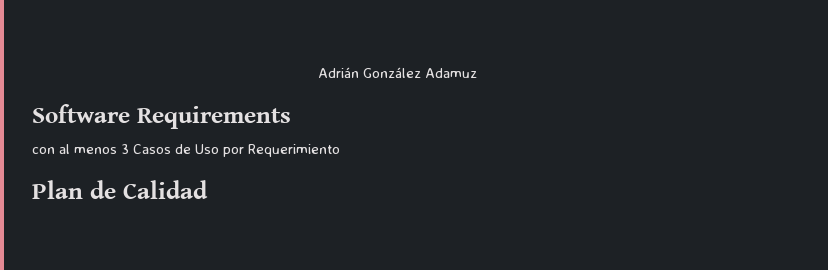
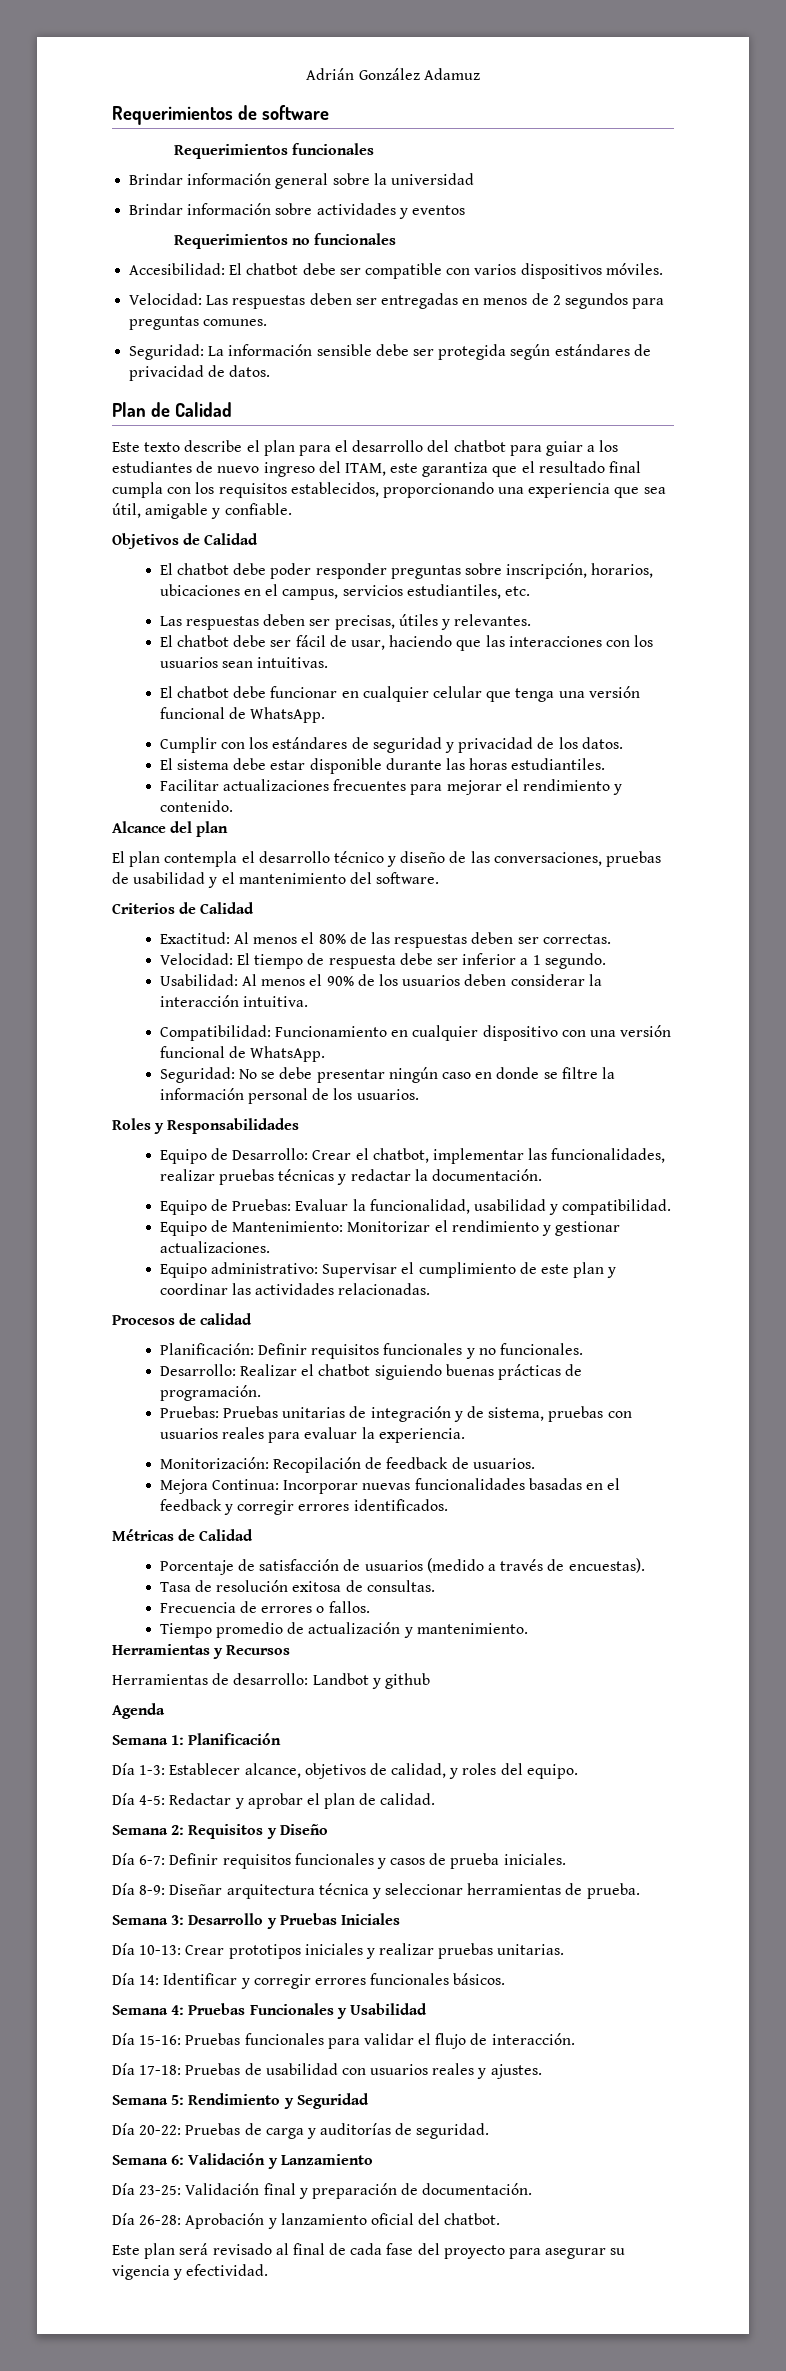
[32,104,291,129] [32,144,340,157] [32,180,208,199] Software Requirements // con al menos 3 Casos de Uso por Requerimiento // Plan de Calidad -> [112,105,329,125] [173,143,374,159] [129,173,474,189] [129,203,465,219] [173,233,396,249] [129,263,663,279] [129,293,665,309] [129,316,268,330] [129,344,651,360] [129,365,271,381] [112,402,232,417] [112,440,619,456] [112,461,642,477] [112,482,666,498] [112,503,292,519] [112,533,259,549] [159,563,654,579] [159,584,530,600] [159,614,532,630] [159,635,654,651] [159,657,329,668] [159,686,640,702] [159,707,326,723] [159,737,623,753] [159,758,606,774] [159,779,623,795] [159,800,233,812] [112,821,229,837] [112,851,662,867] [112,872,440,888] [112,902,255,914] [159,932,611,948] [159,953,606,969] [159,974,602,986] [159,995,309,1007] [159,1025,672,1041] [159,1046,326,1062] [159,1067,615,1083] [159,1088,419,1104] [112,1118,300,1134] [159,1148,666,1164] [159,1169,542,1185] [159,1199,672,1215] [159,1220,621,1236] [159,1241,270,1253] [159,1262,617,1278] [159,1283,431,1295] [112,1313,253,1325] [159,1343,583,1359] [159,1364,583,1380] [159,1385,261,1401] [159,1406,632,1422] [159,1427,465,1443] [159,1457,535,1473] [159,1478,621,1494] [159,1499,448,1515] [112,1529,254,1541] [159,1558,645,1575] [159,1580,435,1592] [159,1601,370,1613] [159,1622,528,1638] [112,1644,291,1659] [112,1673,430,1689] [112,1703,165,1719] [112,1733,282,1745] [112,1763,578,1779] [112,1793,436,1809] [112,1824,328,1839] [112,1853,566,1869] [112,1883,640,1899] [112,1913,400,1929] [112,1943,565,1959] [112,1973,506,1989] [112,2003,427,2019] [112,2033,575,2049] [112,2063,542,2079] [112,2093,369,2109] [112,2123,490,2139] [112,2153,373,2169] [112,2183,533,2199] [112,2213,501,2229] [112,2243,626,2259] [112,2264,269,2280] Requerimientos de software // Requerimientos funcionales // Brindar información general sobre la universidad // Brindar información sobre actividades y eventos // Requerimientos no funcionales // Accesibilidad: El chatbot debe ser compatible con varios dispositivos móviles. // Velocidad: Las respuestas deben ser entregadas en menos de 2 segundos para preguntas comunes. // Seguridad: La información sensible debe ser protegida según estándares de privacidad de datos. // Plan de Calidad // Este texto describe el plan para el desarrollo del chatbot para guiar a los estudiantes de nuevo ingreso del ITAM, este garantiza que el resultado final cumpla con los requisitos establecidos, proporcionando una experiencia que sea útil, amigable y confiable. // Objetivos de Calidad // El chatbot debe poder responder preguntas sobre inscripción, horarios, ubicaciones en el campus, servicios estudiantiles, etc. // Las respuestas deben ser precisas, útiles y relevantes. // El chatbot debe ser fácil de usar, haciendo que las interacciones con los usuarios sean intuitivas. // El chatbot debe funcionar en cualquier celular que tenga una versión funcional de WhatsApp. // Cumplir con los estándares de seguridad y privacidad de los datos. // El sistema debe estar disponible durante las horas estudiantiles. // Facilitar actualizaciones frecuentes para mejorar el rendimiento y contenido. // Alcance del plan // El plan contempla el desarrollo técnico y diseño de las conversaciones, pruebas de usabilidad y el mantenimiento del software. // Criterios de Calidad // Exactitud: Al menos el 80% de las respuestas deben ser correctas. // Velocidad: El tiempo de respuesta debe ser inferior a 1 segundo. // Usabilidad: Al menos el 90% de los usuarios deben considerar la interacción intuitiva. // Compatibilidad: Funcionamiento en cualquier dispositivo con una versión funcional de WhatsApp. // Seguridad: No se debe presentar ningún caso en donde se filtre la información personal de los usuarios. // Roles y Responsabilidades // Equipo de Desarrollo: Crear el chatbot, implementar las funcionalidades, realizar pruebas técnicas y redactar la documentación. // Equipo de Pruebas: Evaluar la funcionalidad, usabilidad y compatibilidad. // Equipo de Mantenimiento: Monitorizar el rendimiento y gestionar actualizaciones. // Equipo administrativo: Supervisar el cumplimiento de este plan y coordinar las actividades relacionadas. // Procesos de calidad // Planificación: Definir requisitos funcionales y no funcionales. // Desarrollo: Realizar el chatbot siguiendo buenas prácticas de programación. // Pruebas: Pruebas unitarias de integración y de sistema, pruebas con usuarios reales para evaluar la experiencia. // Monitorización: Recopilación de feedback de usuarios. // Mejora Continua: Incorporar nuevas funcionalidades basadas en el feedback y corregir errores identificados. // Métricas de Calidad // Porcentaje de satisfacción de usuarios (medido a través de encuestas). // Tasa de resolución exitosa de consultas. // Frecuencia de errores o fallos. // Tiempo promedio de actualización y mantenimiento. // Herramientas y Recursos // Herramientas de desarrollo: Landbot y github // Agenda // Semana 1: Planificación // Día 1-3: Establecer alcance, objetivos de calidad, y roles del equipo. // Día 4-5: Redactar y aprobar el plan de calidad. // Semana 2: Requisitos y Diseño // Día 6-7: Definir requisitos funcionales y casos de prueba iniciales. // Día 8-9: Diseñar arquitectura técnica y seleccionar herramientas de prueba. // Semana 3: Desarrollo y Pruebas Iniciales // Día 10-13: Crear prototipos iniciales y realizar pruebas unitarias. // Día 14: Identificar y corregir errores funcionales básicos. // Semana 4: Pruebas Funcionales y Usabilidad // Día 15-16: Pruebas funcionales para validar el flujo de interacción. // Día 17-18: Pruebas de usabilidad con usuarios reales y ajustes. // Semana 5: Rendimiento y Seguridad // Día 20-22: Pruebas de carga y auditorías de seguridad. // Semana 6: Validación y Lanzamiento // Día 23-25: Validación final y preparación de documentación. // Día 26-28: Aprobación y lanzamiento oficial del chatbot. // Este plan será revisado al final de cada fase del proyecto para asegurar su vigencia y efectividad.

